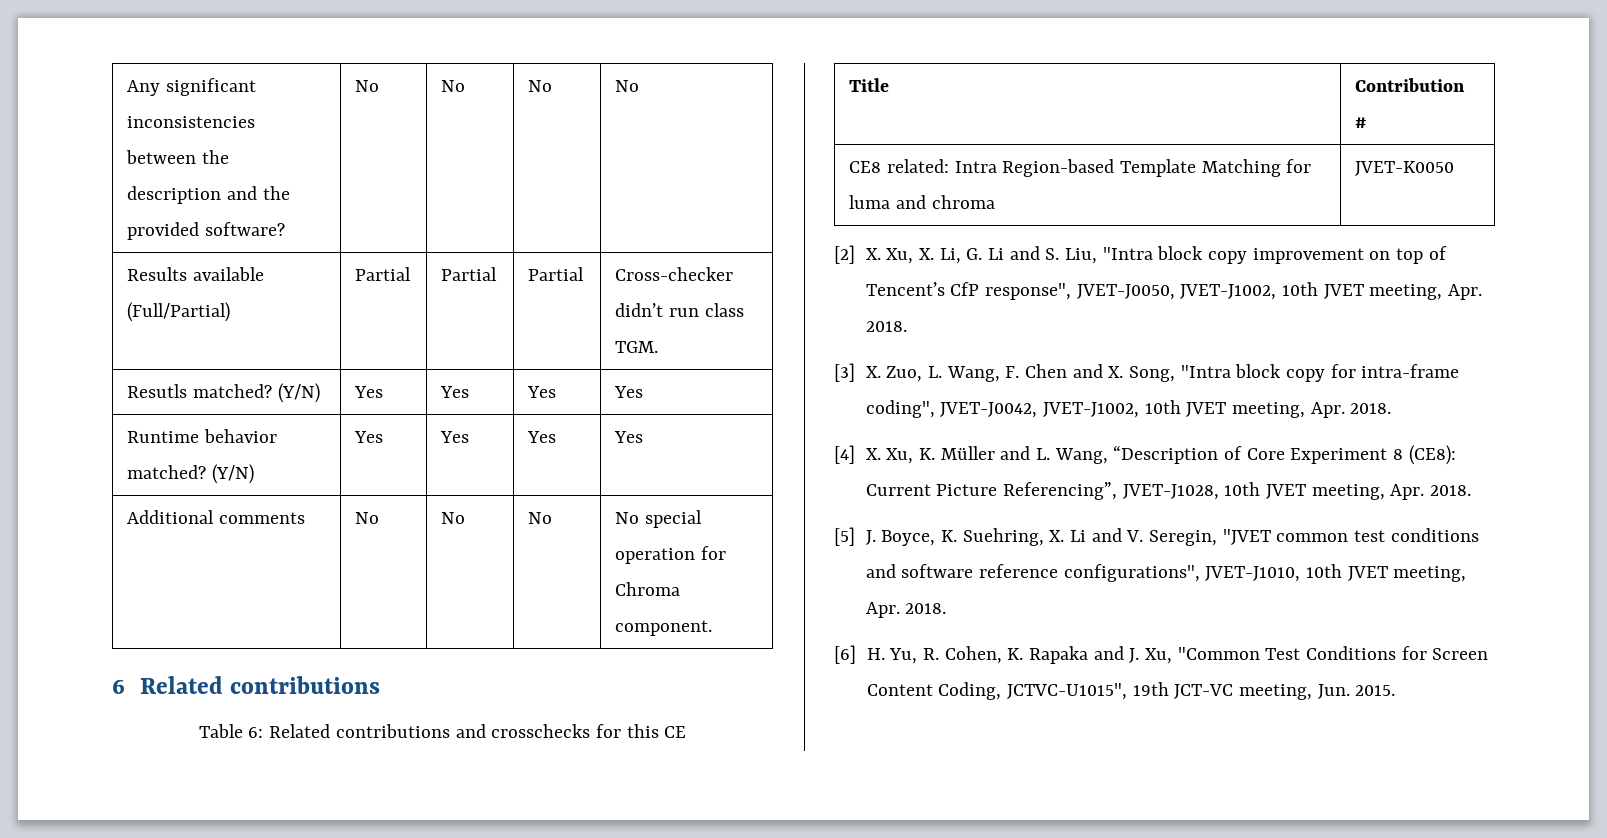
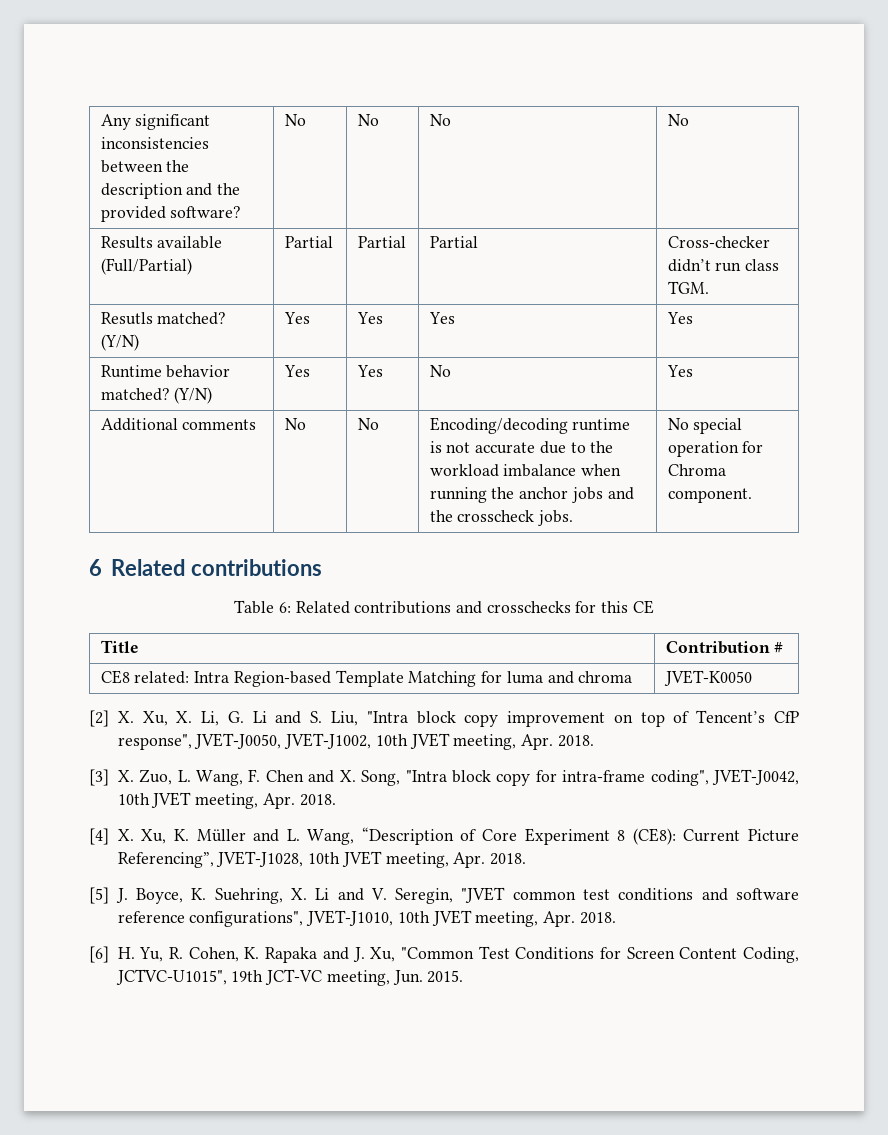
[527,431,557,443] Yes -> [429,365,451,377] No
[528,512,553,524] No -> [429,417,631,434] [429,441,614,454] [429,464,622,477] [429,487,634,503] [429,510,574,526] Encoding/decoding runtime is not accurate due to the workload imbalance when running the anchor jobs and the crosscheck jobs.
[1042,402,1139,418] JVET-J1002, -> (799, 777) none

